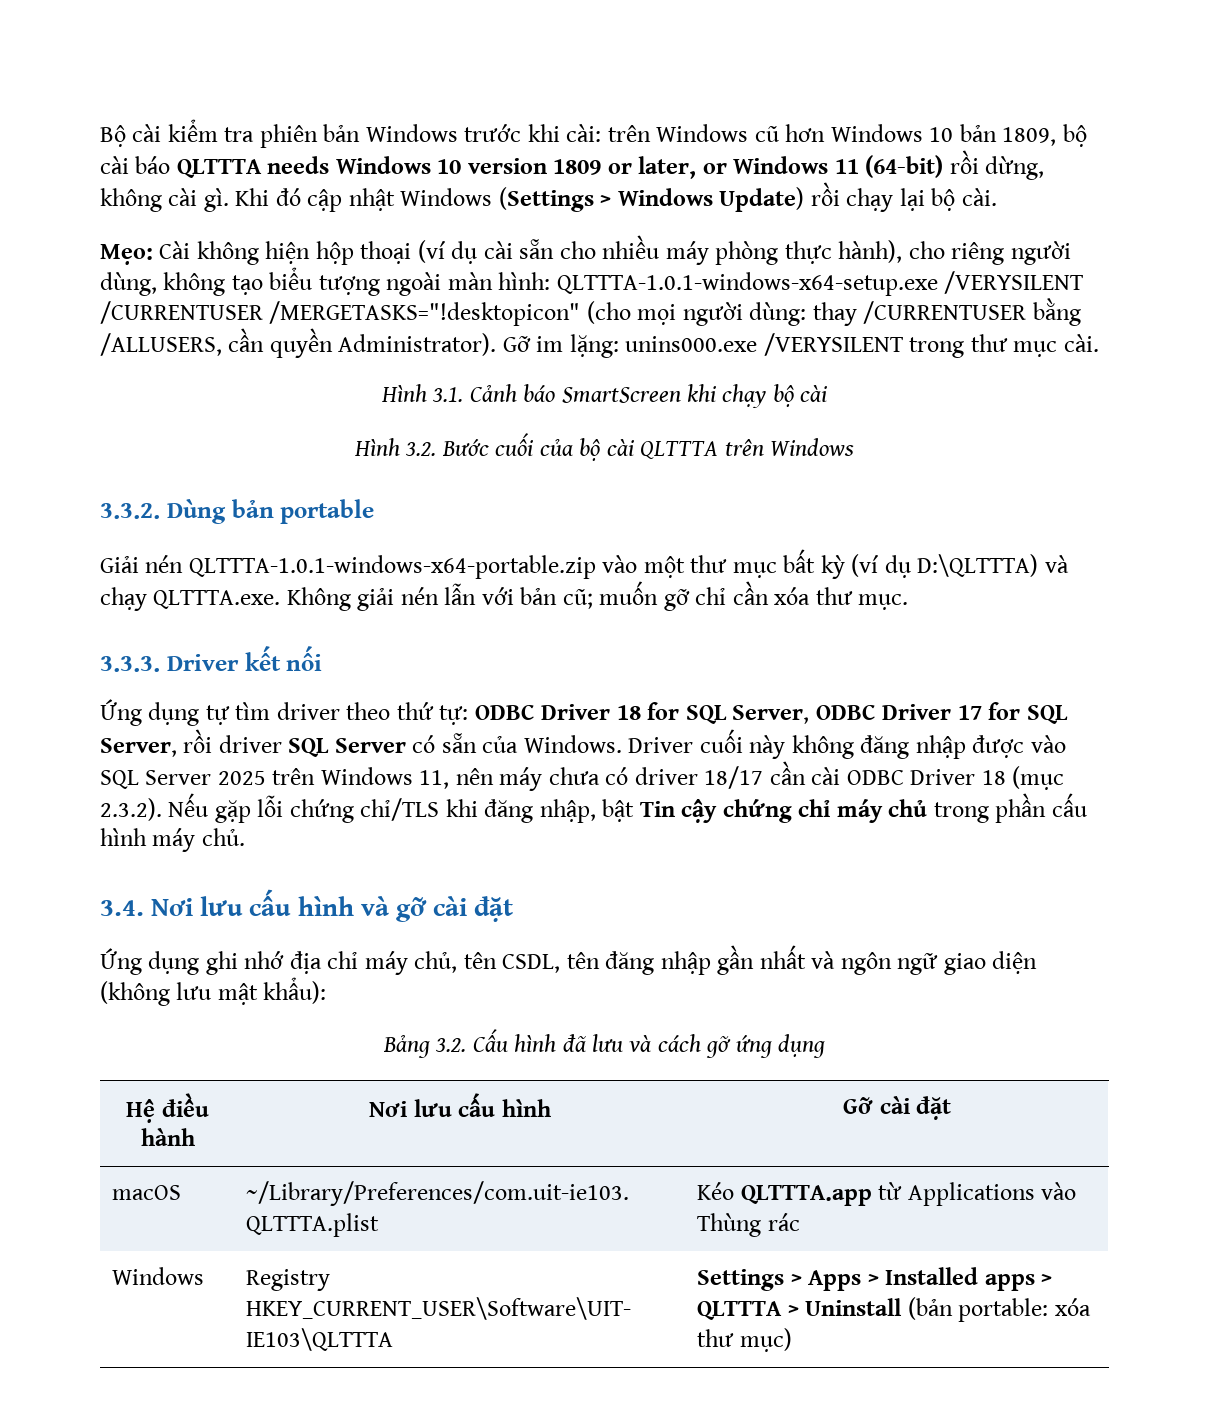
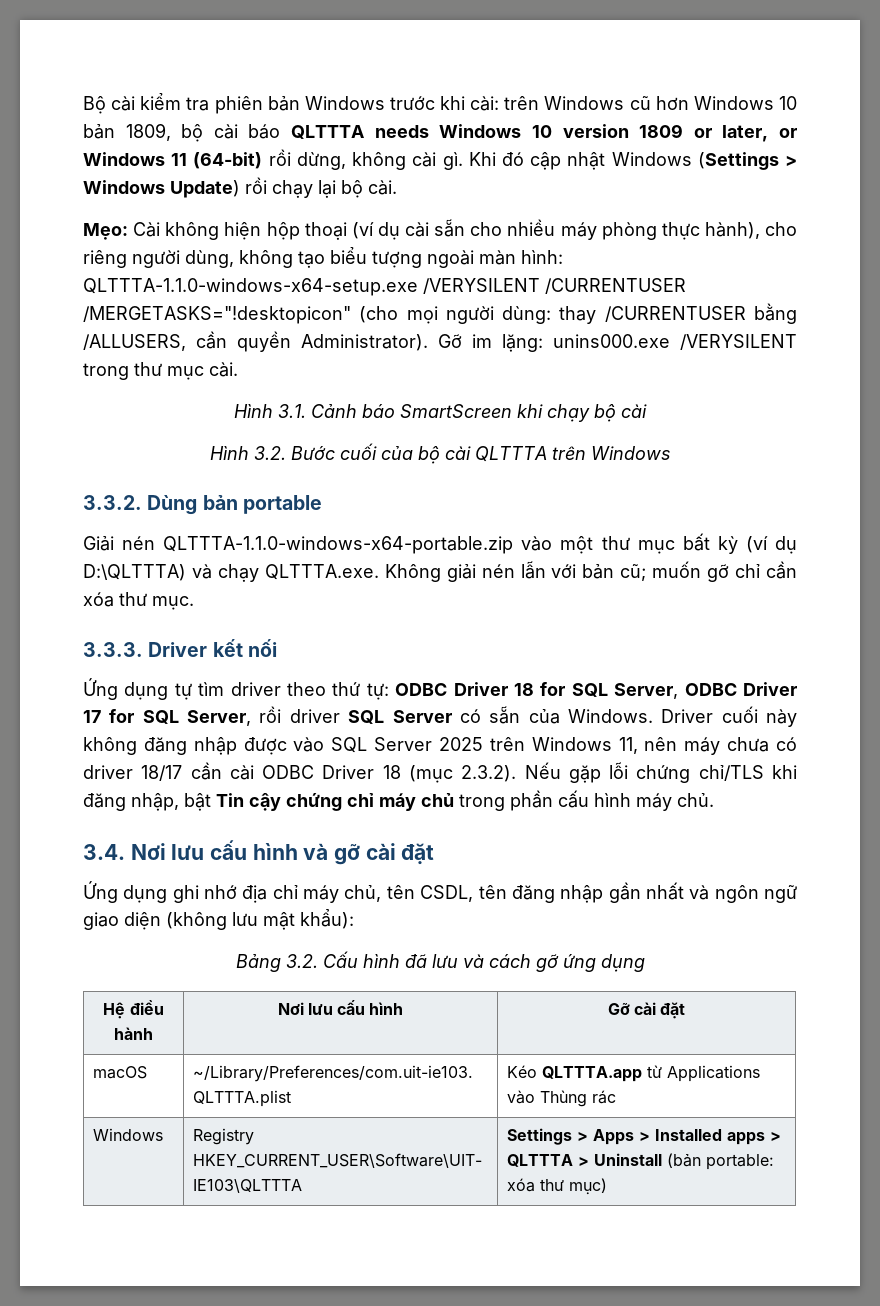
[556,272,938,296] QLTTTA-1.0.1-windows-x64-setup.exe -> [83,278,418,296] QLTTTA-1.1.0-windows-x64-setup.exe
[188,555,596,579] QLTTTA-1.0.1-windows-x64-portable.zip -> [163,536,514,554] QLTTTA-1.1.0-windows-x64-portable.zip

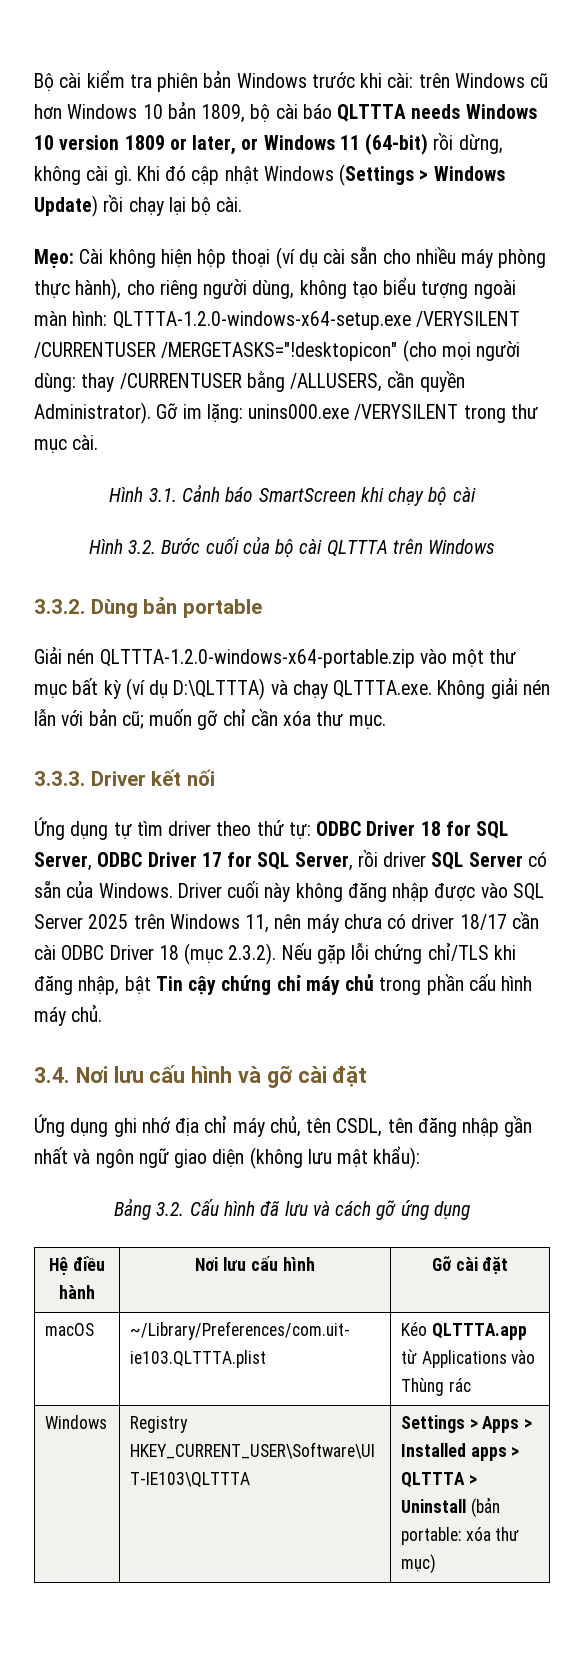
[83,278,418,296] QLTTTA-1.1.0-windows-x64-setup.exe -> [112,311,411,330] QLTTTA-1.2.0-windows-x64-setup.exe
[163,536,514,554] QLTTTA-1.1.0-windows-x64-portable.zip -> [99,649,415,668] QLTTTA-1.2.0-windows-x64-portable.zip

